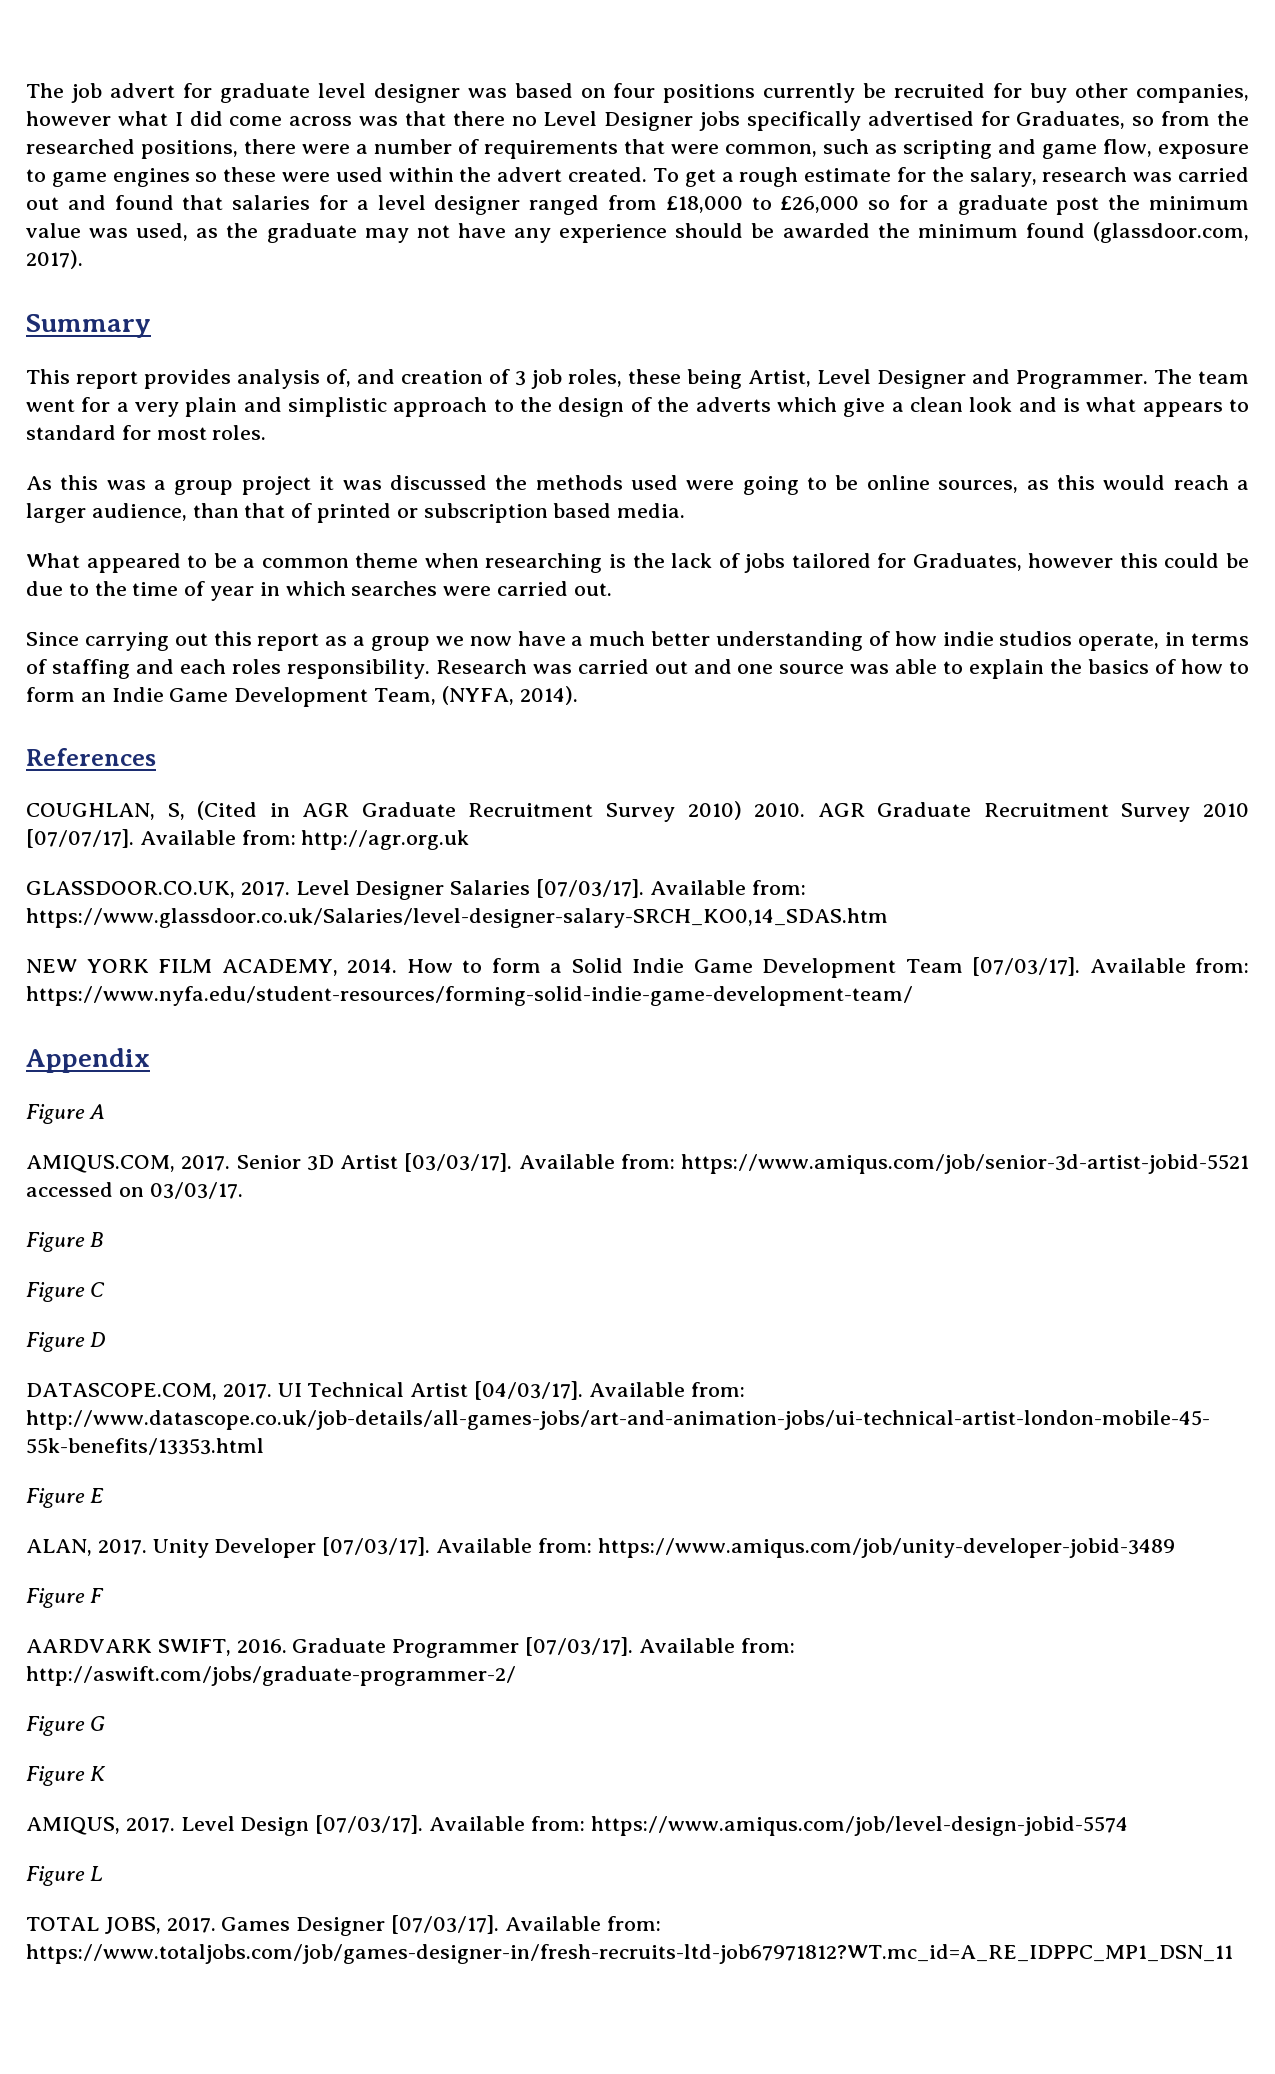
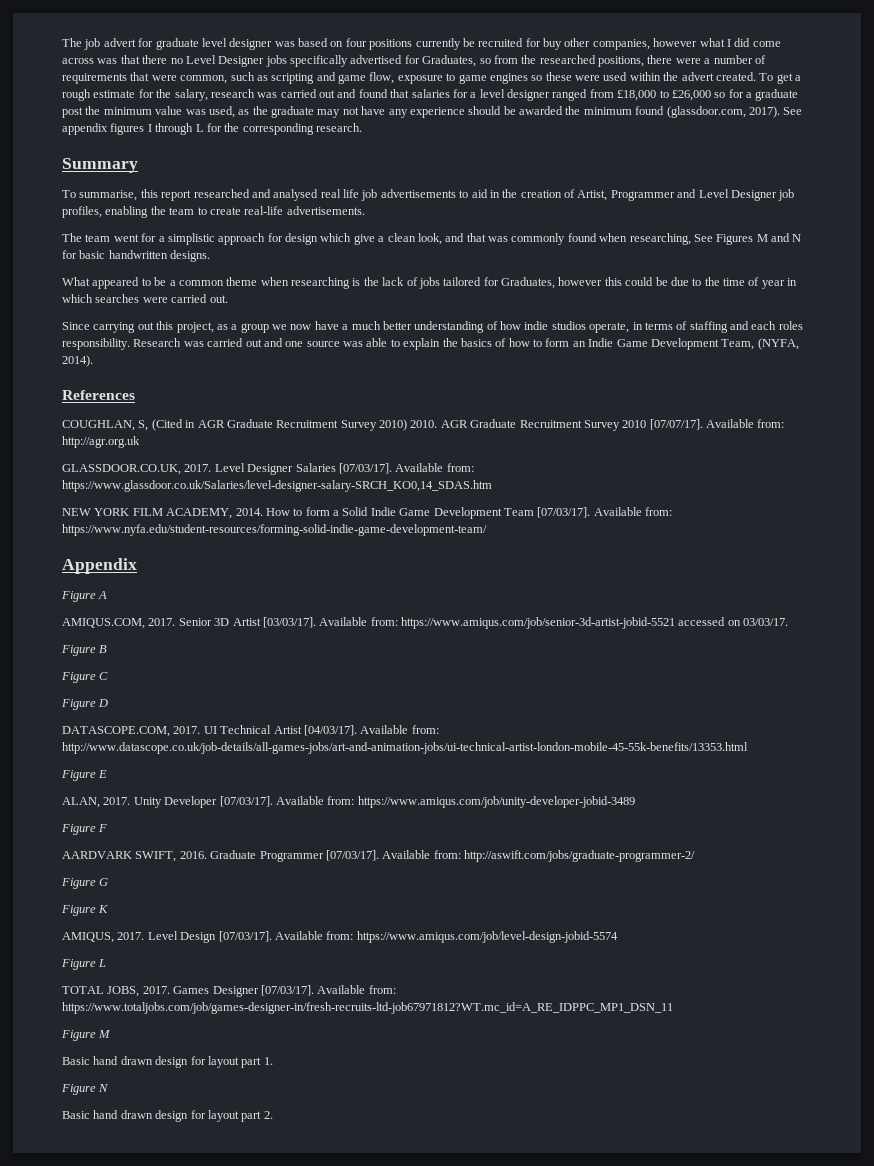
[26,314,151,338] [26,369,1149,389] // Summary // This report provides analysis of, and creation of 3 job roles, these being Artist, Level Designer and Programmer. -> [783,107,803,115] [62,123,362,135] [62,158,138,173] [62,189,795,201] [62,206,365,218] See appendix figures I through L for the corresponding research. // Summary // To summarise, this report researched and analysed real life job advertisements to aid in the creation of Artist, Programmer and Level Designer job profiles, enabling the team to create real-life advertisements. //
[135,397,1249,417] [26,425,267,440] [26,475,1249,495] [26,503,686,523] very plain and simplistic approach to the design of the adverts which give a clean look and is what appears to standard for most roles. // As this was a group project it was discussed the methods used were going to be online sources, as this would reach a larger audience, than that of printed or subscription based media. -> [167,233,802,245] [62,250,211,262] simplistic approach for design which give a clean look, and that was commonly found when researching, See Figures M and N for basic handwritten designs.
[257,633,320,651] report -> [176,322,214,333] project,
(1233, 1954) none -> [61,1030,111,1041] [62,1056,273,1068] [61,1084,109,1095] [62,1110,273,1122] // Figure M // Basic hand drawn design for layout part 1. // Figure N // Basic hand drawn design for layout part 2.

